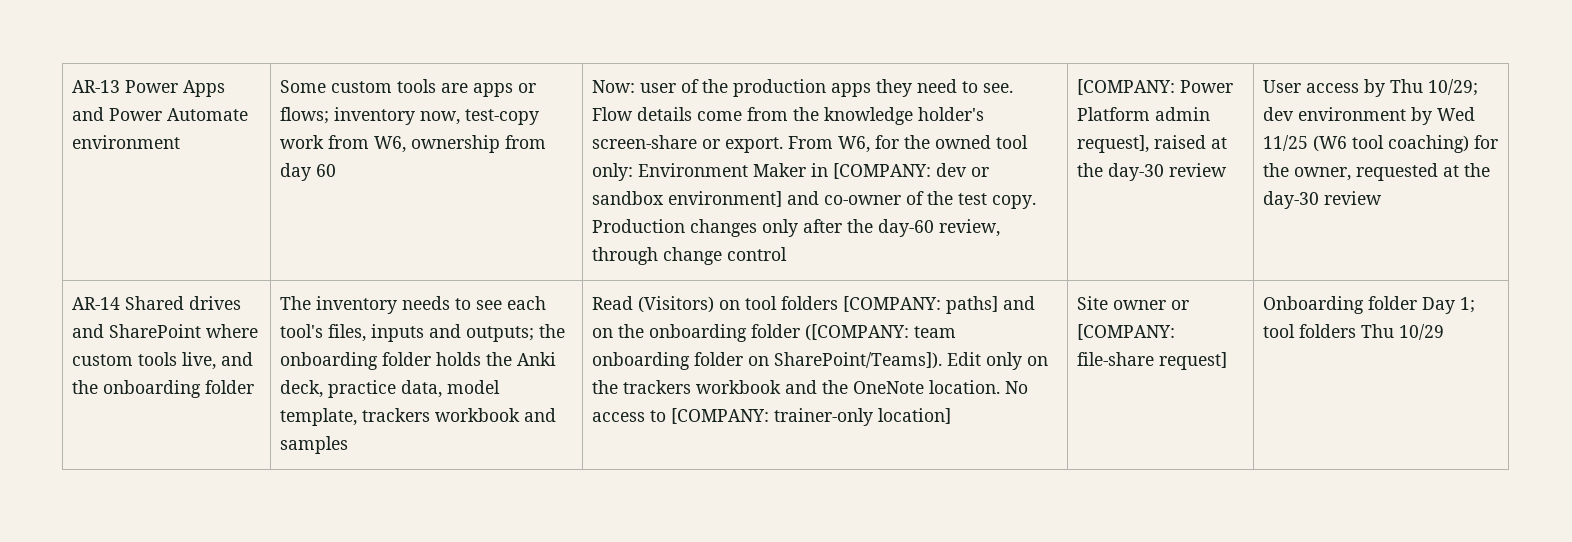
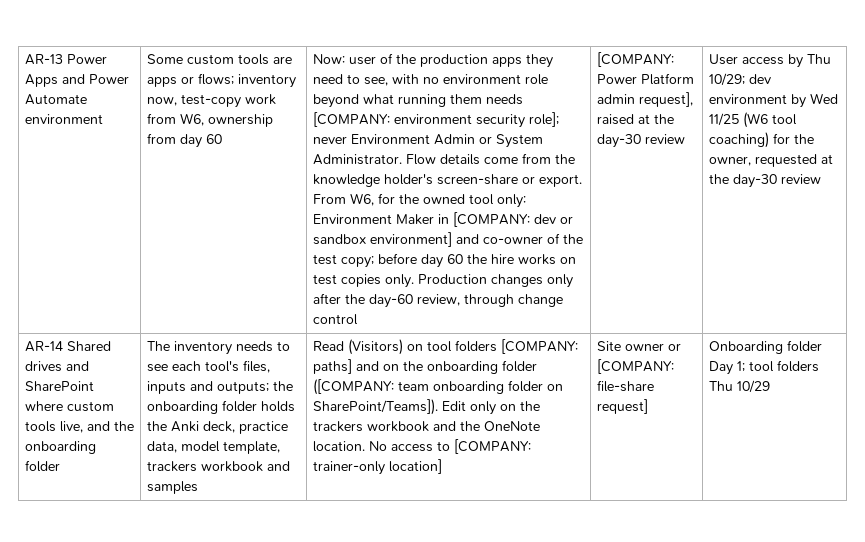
[983,83,1014,93] see. -> [363,74,548,86] [312,94,523,108] [312,112,559,128] [312,134,543,148] [312,154,402,165] see, with no environment role beyond what running them needs [COMPANY: environment security role]; never Environment Admin or System Administrator.
[992,195,1037,209] copy. -> [340,253,576,268] [312,274,414,288] copy; before day 60 the hire works on test copies only.

